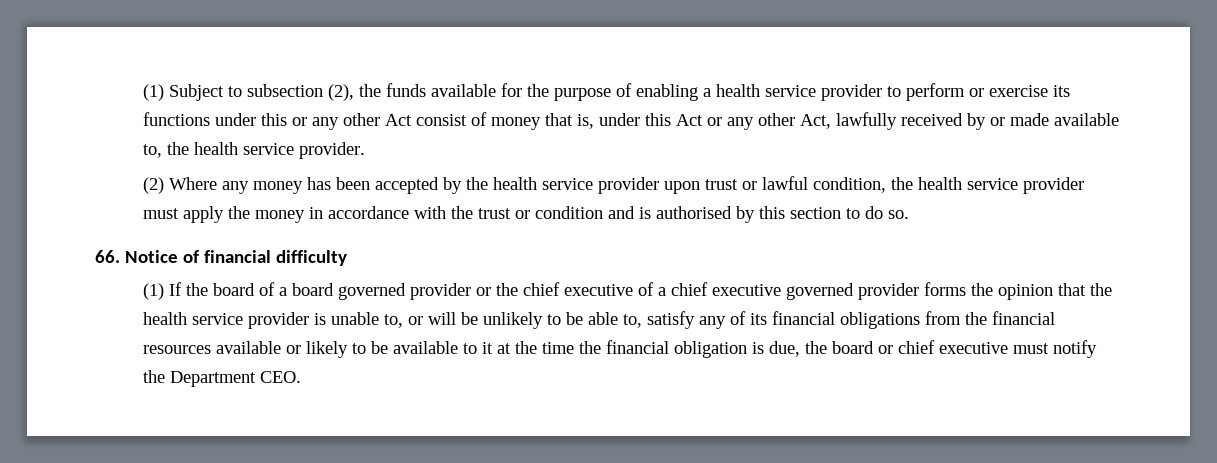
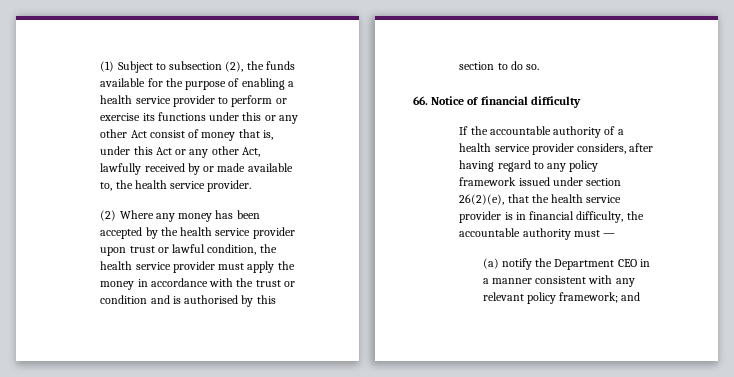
[143,283,165,300] (1) -> (581, 102) none
[213,282,1054,300] board of a board governed provider or the chief executive of a chief executive governed provider forms the opinion -> [489,126,624,138] [459,143,654,155] [459,160,599,172] [459,177,622,186] [459,194,505,205] accountable authority of a health service provider considers, after having regard to any policy framework issued under section 26(2)(e),
[331,311,1056,329] [143,340,1098,358] [143,370,302,387] unable to, or will be unlikely to be able to, satisfy any of its financial obligations from the financial resources available or likely to be available to it at the time the financial obligation is due, the board or chief executive must notify the Department CEO. -> [515,211,644,223] [459,228,616,240] [482,258,650,270] [482,275,635,287] [482,292,641,304] in financial difficulty, the accountable authority must — // (a) notify the Department CEO in a manner consistent with any relevant policy framework; and

